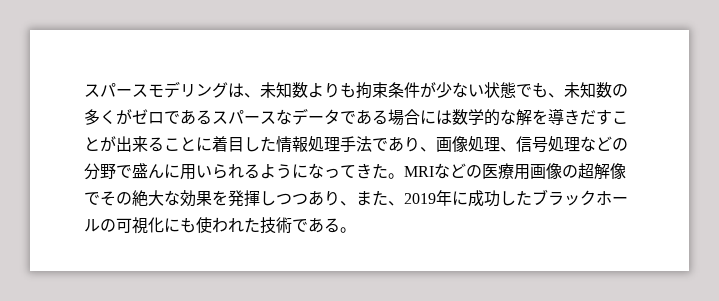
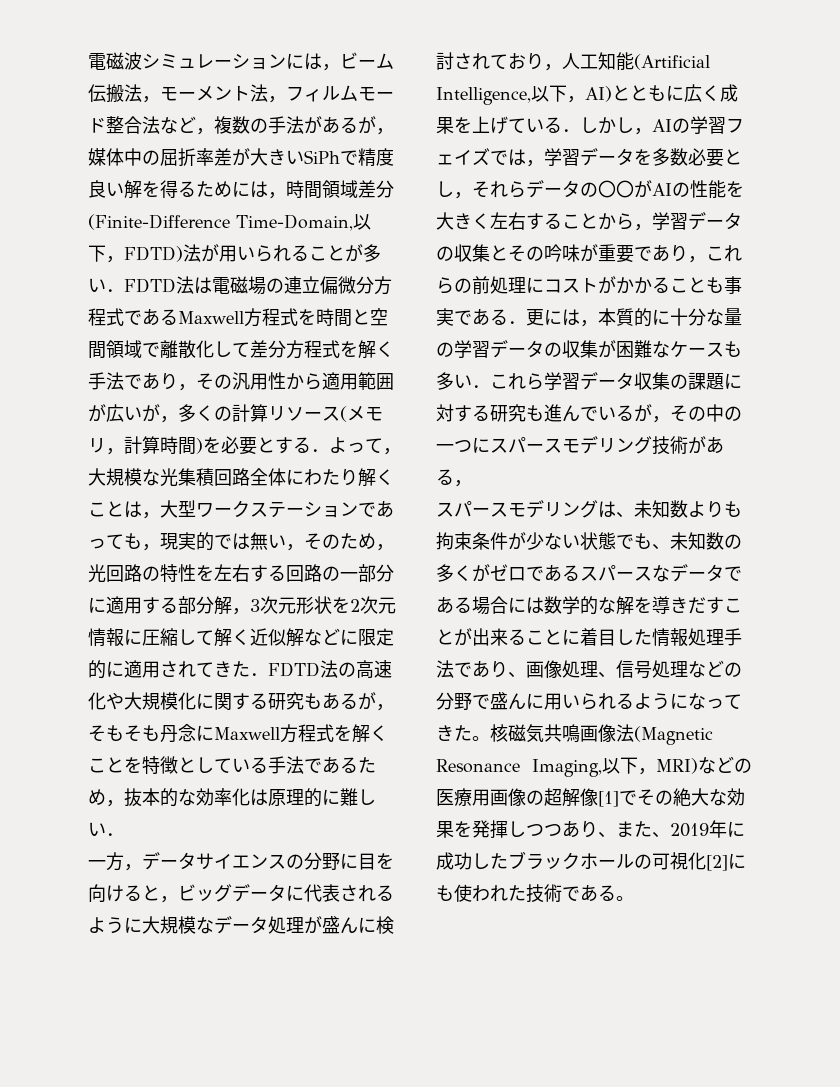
(84, 90) none -> [88,52,394,71] [88,84,394,103] [88,116,394,135] [88,148,394,167] [88,180,394,199] [88,214,371,231] [88,244,381,263] [88,276,392,295] [88,308,388,327] [88,340,394,359] [88,372,394,391] [88,404,383,423] [88,436,401,455] [88,468,394,487] [88,500,394,519] [88,532,394,551] [88,564,394,583] [88,596,396,615] [88,628,394,647] [88,660,392,679] [88,692,394,711] [88,724,388,743] [88,756,376,774] [88,788,376,807] [88,822,124,836] [88,852,394,871] [88,884,394,903] [88,916,394,934] [436,52,710,71] [436,84,738,105] [436,116,744,135] [436,148,742,167] [436,180,744,199] [436,212,742,231] [436,244,742,263] [436,276,742,294] [436,308,742,327] [436,340,742,358] [436,372,742,390] [436,404,742,423] [436,436,724,455] [436,469,472,487] 電磁波シミュレーションには，ビーム伝搬法，モーメント法，フィルムモード整合法など，複数の手法があるが，媒体中の屈折率差が大きいSiPhで精度良い解を得るためには，時間領域差分(Finite-Difference Time-Domain,以下，FDTD)法が用いられることが多い．FDTD法は電磁場の連立偏微分方程式であるMaxwell方程式を時間と空間領域で離散化して差分方程式を解く手法であり，その汎用性から適用範囲が広いが，多くの計算リソース(メモリ，計算時間)を必要とする．よって，大規模な光集積回路全体にわたり解くことは，大型ワークステーションであっても，現実的では無い，そのため，光回路の特性を左右する回路の一部分に適用する部分解，3次元形状を2次元情報に圧縮して解く近似解などに限定的に適用されてきた．FDTD法の高速化や大規模化に関する研究もあるが，そもそも丹念にMaxwell方程式を解くことを特徴としている手法であるため，抜本的な効率化は原理的に難しい． // 一方，データサイエンスの分野に目を向けると，ビッグデータに代表されるように大規模なデータ処理が盛んに検討されており，人工知能(Artificial Intelligence,以下，AI)とともに広く成果を上げている．しかし，AIの学習フェイズでは，学習データを多数必要とし，それらデータの〇〇がAIの性能を大きく左右することから，学習データの収集とその吟味が重要であり，これらの前処理にコストがかかることも事実である．更には，本質的に十分な量の学習データの収集が困難なケースも多い．これら学習データ収集の課題に対する研究も進んでいるが，その中の一つにスパースモデリング技術がある， //
[404,166,434,177] MRI -> [490,724,713,745] [436,757,698,777] 核磁気共鳴画像法(Magnetic Resonance Imaging,以下，MRI)
(626, 171) none -> [598,791,619,807] [1]
(164, 225) none -> [706,855,728,871] [2]

